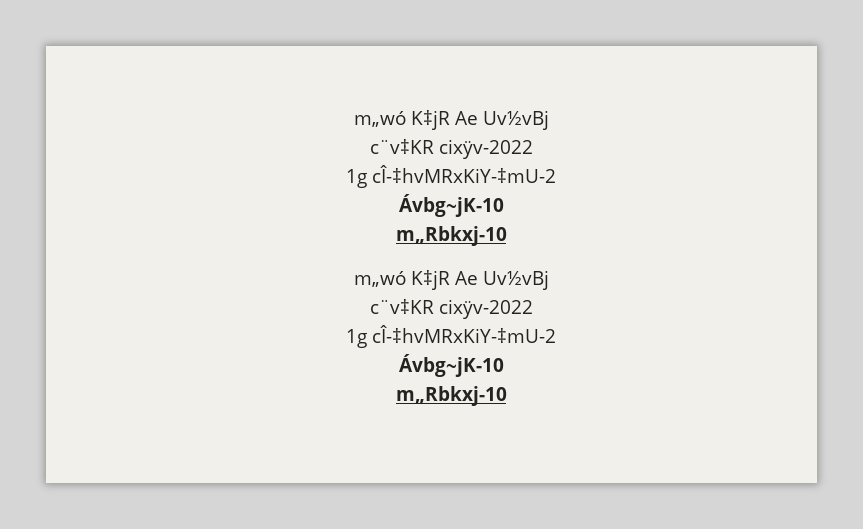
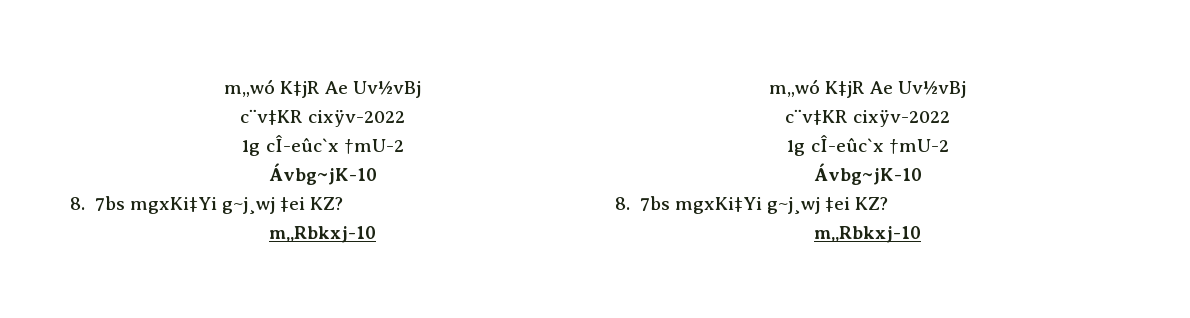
[353,110,549,130] [369,139,533,159] [346,165,556,188] [398,194,504,217] m„wó K‡jR Ae Uv½vBj // c¨v‡KR cixÿv-2022 // 1g cÎ-‡hvMRxKiY-‡mU-2 // Ávbg~jK-10 -> [224,79,421,98] [240,109,405,127] [241,135,404,156] [268,163,377,185] [70,196,344,214] m„wó K‡jR Ae Uv½vBj // c¨v‡KR cixÿv-2022 // 1g cÎ-eûc`x †mU-2 // Ávbg~jK-10 // 8. 7bs mgxKi‡Yi g~j¸wj ‡ei KZ?
[372,325,556,343] [398,354,504,377] cÎ-‡hvMRxKiY-‡mU-2 // Ávbg~jK-10 -> [810,135,949,154] [813,163,922,185] [615,196,889,214] cÎ-eûc`x †mU-2 // Ávbg~jK-10 // 8. 7bs mgxKi‡Yi g~j¸wj ‡ei KZ?

